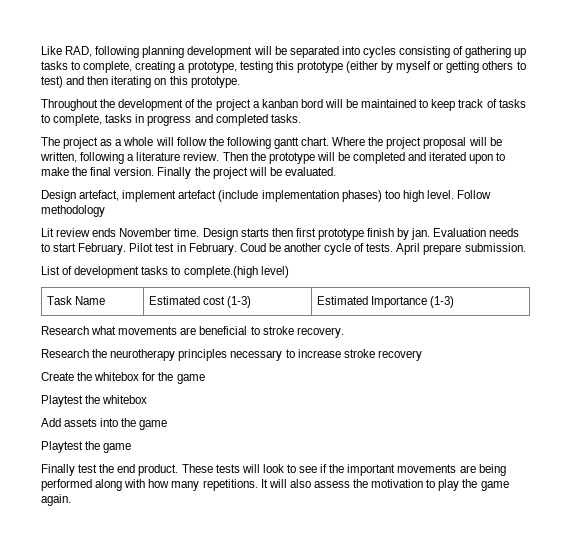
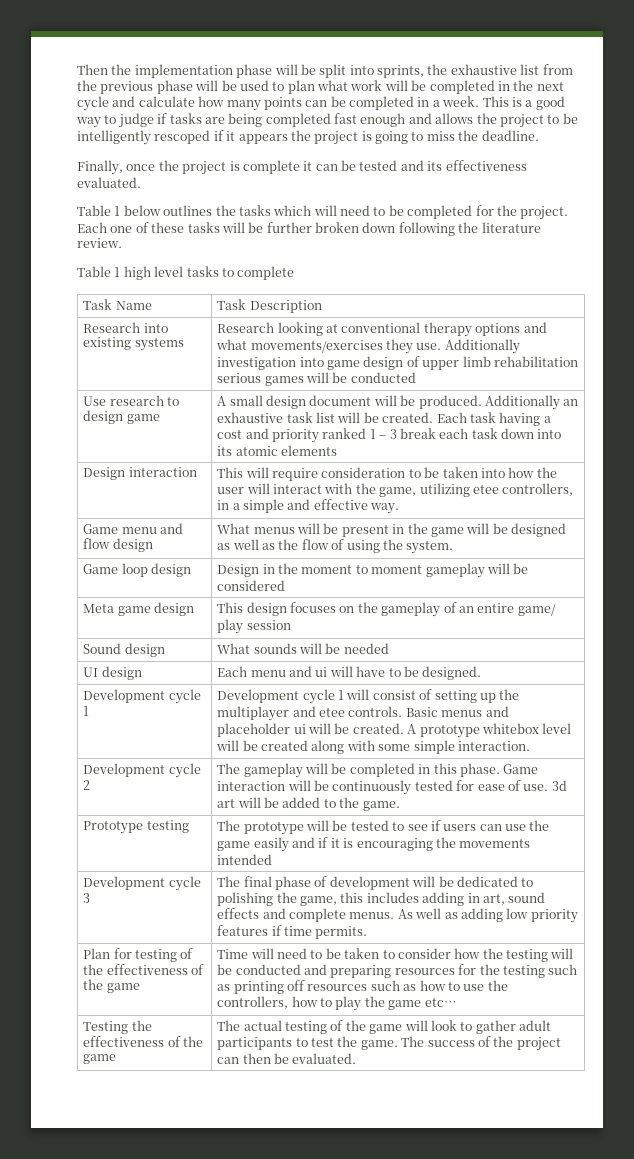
[41,46,527,58] [41,61,526,73] [41,76,240,88] [41,99,526,111] [41,114,301,126] [41,137,502,149] [40,152,506,164] [41,167,336,179] [41,190,492,202] [41,205,105,217] [41,228,520,240] [41,243,526,255] [41,266,289,278] [46,296,105,305] [148,296,252,308] [316,296,455,308] [41,326,344,338] [41,349,422,361] [41,372,205,384] [41,395,148,407] [41,418,168,430] [41,441,132,453] [41,464,506,476] [41,479,509,491] [41,494,71,506] Like RAD, following planning development will be separated into cycles consisting of gathering up tasks to complete, creating a prototype, testing this prototype (either by myself or getting others to test) and then iterating on this prototype. // Throughout the development of the project a kanban bord will be maintained to keep track of tasks to complete, tasks in progress and completed tasks. // The project as a whole will follow the following gantt chart. Where the project proposal will be written, following a literature review. Then the prototype will be completed and iterated upon to make the final version. Finally the project will be evaluated. // Design artefact, implement artefact (include implementation phases) too high level. Follow methodology // Lit review ends November time. Design starts then first prototype finish by jan. Evaluation needs to start February. Pilot test in February. Coud be another cycle of tests. April prepare submission. // List of development tasks to complete.(high level) // Task Name | Estimated cost (1-3) | Estimated Importance (1-3) // Research what movements are beneficial to stroke recovery. // Research the neurotherapy principles necessary to increase stroke recovery // Create the whitebox for the game // Playtest the whitebox // Add assets into the game // Playtest the game // Finally test the end product. These tests will look to see if the important movements are being performed along with how many repetitions. It will also assess the motivation to play the game again. -> [77,64,573,78] [77,80,564,94] [77,96,565,111] [76,113,578,128] [77,130,539,145] [77,160,527,175] [77,177,141,188] [77,205,569,220] [77,222,541,236] [77,238,122,248] [77,266,295,280] [83,299,152,310] [217,299,322,313] [83,322,168,333] [83,337,184,351] [217,322,547,337] [216,339,520,354] [217,356,578,370] [217,372,416,386] [83,395,180,406] [83,410,160,424] [217,395,579,410] [217,412,551,426] [217,428,562,443] [217,445,338,456] [83,467,197,480] [217,467,557,481] [217,483,574,497] [217,499,400,514] [83,523,184,534] [83,538,153,552] [217,523,567,537] [217,539,454,554] [83,563,192,577] [217,563,529,578] [217,580,286,591] [83,602,195,616] [217,602,556,617] [217,619,291,634] [83,643,165,657] [217,643,389,654] [83,666,142,680] [217,666,482,680] [83,689,201,704] [83,706,90,716] [217,689,520,704] [217,706,509,721] [217,723,572,738] [216,740,530,754] [83,763,201,778] [83,780,91,790] [217,763,539,778] [217,780,567,795] [217,797,400,811] [83,820,189,834] [217,820,550,835] [217,837,531,852] [217,854,273,865] [83,876,201,891] [83,893,91,903] [217,876,534,890] [217,892,546,906] [217,908,578,923] [217,925,368,939] [83,948,194,962] [83,964,205,975] [83,979,140,993] [217,948,574,962] [217,964,578,978] [217,980,508,994] [217,996,457,1011] [83,1020,152,1034] [83,1036,204,1047] [83,1054,117,1064] [217,1020,552,1034] [217,1036,561,1051] [217,1053,357,1064] Then the implementation phase will be split into sprints, the exhaustive list from the previous phase will be used to plan what work will be completed in the next cycle and calculate how many points can be completed in a week. This is a good way to judge if tasks are being completed fast enough and allows the project to be intelligently rescoped if it appears the project is going to miss the deadline. // Finally, once the project is complete it can be tested and its effectiveness evaluated. // Table 1 below outlines the tasks which will need to be completed for the project. Each one of these tasks will be further broken down following the literature review. // Table 1 high level tasks to complete // Task Name | Task Description // Research into existing systems | Research looking at conventional therapy options and what movements/exercises they use. Additionally investigation into game design of upper limb rehabilitation serious games will be conducted // Use research to design game | A small design document will be produced. Additionally an exhaustive task list will be created. Each task having a cost and priority ranked 1 – 3 break each task down into its atomic elements // Design interaction | This will require consideration to be taken into how the user will interact with the game, utilizing etee controllers, in a simple and effective way. // Game menu and flow design | What menus will be present in the game will be designed as well as the flow of using the system. // Game loop design | Design in the moment to moment gameplay will be considered // Meta game design | This design focuses on the gameplay of an entire game/ play session // Sound design | What sounds will be needed // UI design | Each menu and ui will have to be designed. // Development cycle 1 | Development cycle 1 will consist of setting up the multiplayer and etee controls. Basic menus and placeholder ui will be created. A prototype whitebox level will be created along with some simple interaction. // Development cycle 2 | The gameplay will be completed in this phase. Game interaction will be continuously tested for ease of use. 3d art will be added to the game. // Prototype testing | The prototype will be tested to see if users can use the game easily and if it is encouraging the movements intended // Development cycle 3 | The final phase of development will be dedicated to polishing the game, this includes adding in art, sound effects and complete menus. As well as adding low priority features if time permits. // Plan for testing of the effectiveness of the game | Time will need to be taken to consider how the testing will be conducted and preparing resources for the testing such as printing off resources such as how to use the controllers, how to play the game etc… // Testing the effectiveness of the game | The actual testing of the game will look to gather adult participants to test the game. The success of the project can then be evaluated.

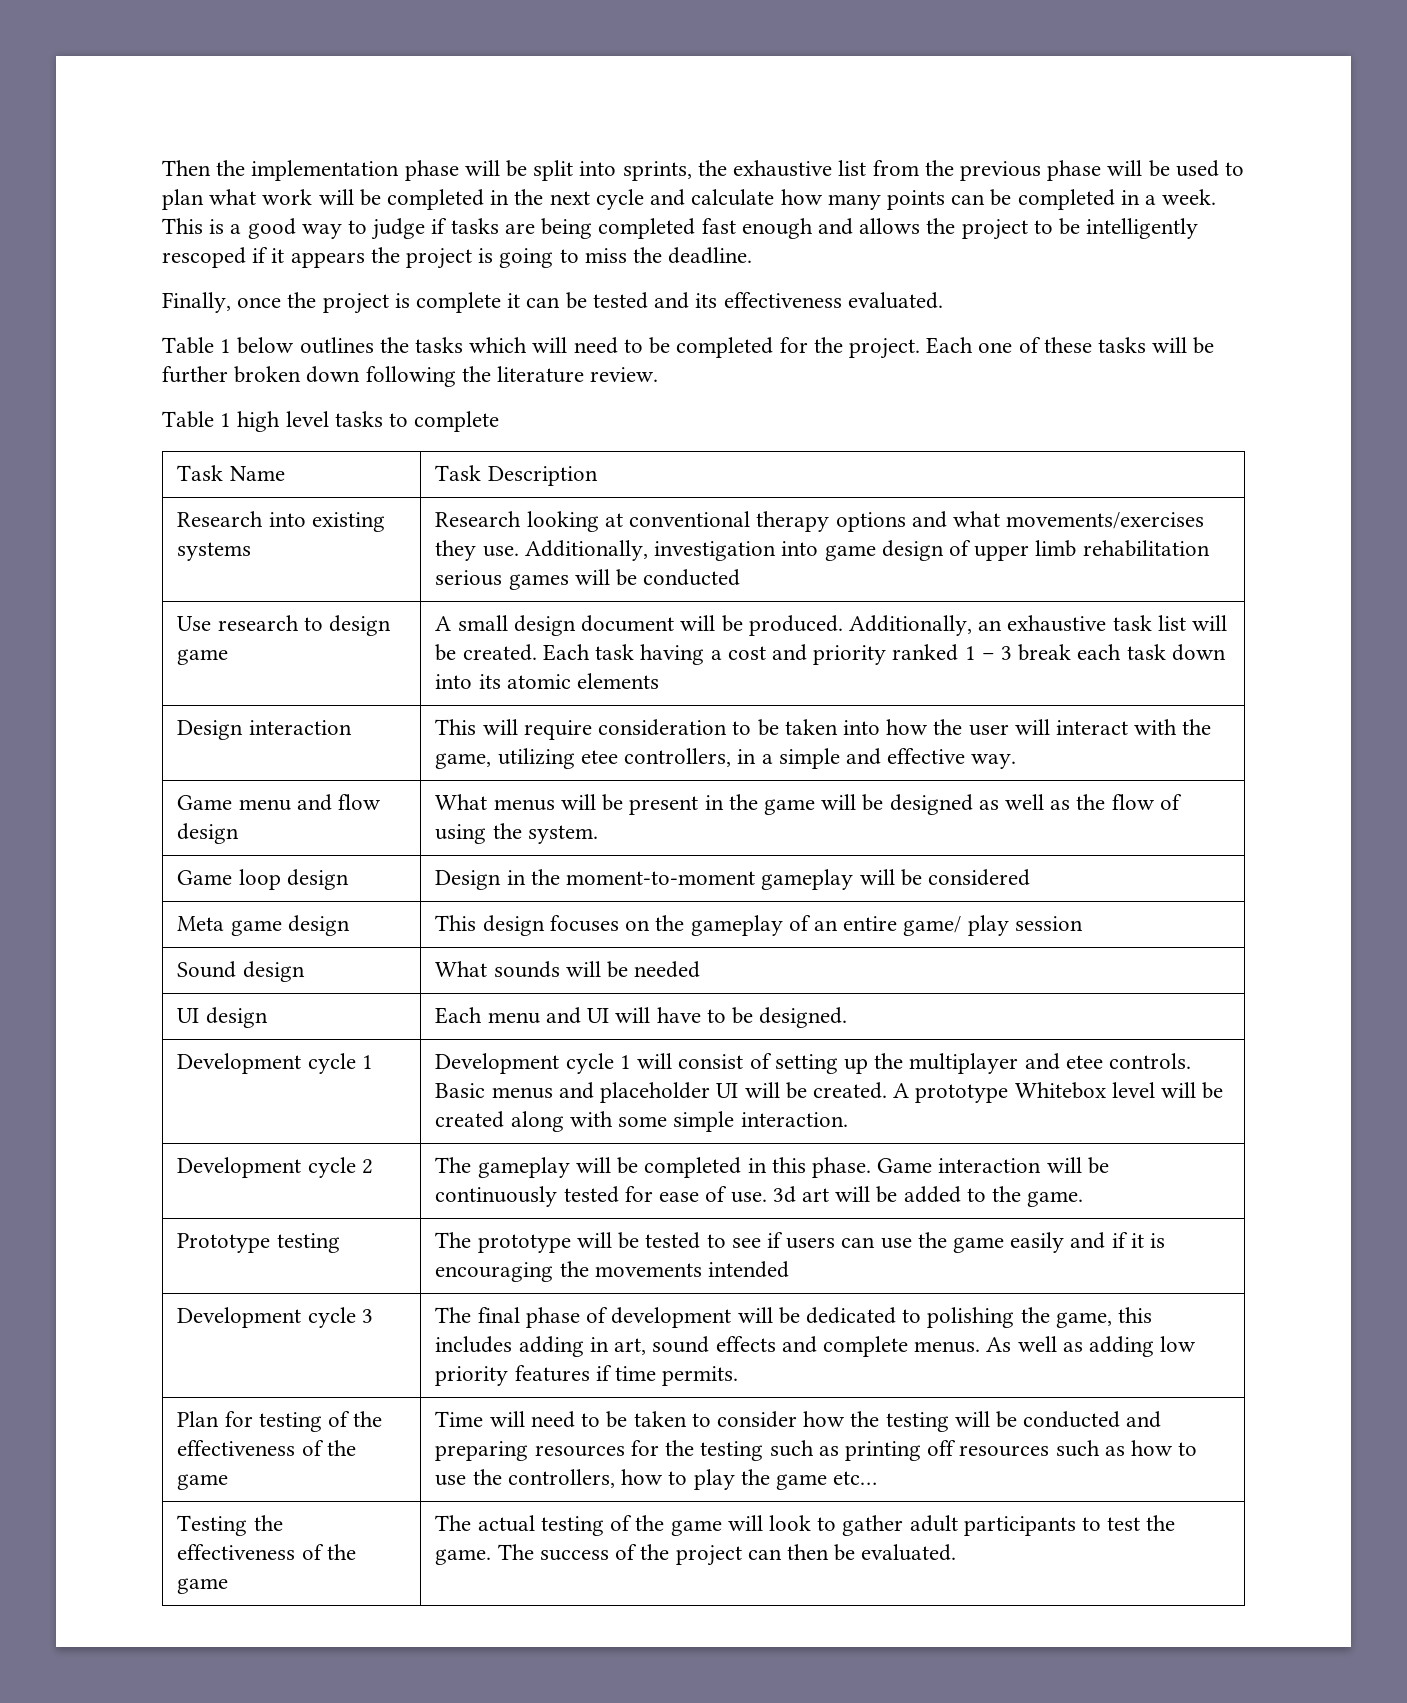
[444,339,520,354] Additionally -> [524,540,648,561] Additionally,
[484,395,560,410] Additionally -> [848,615,972,636] Additionally,
[301,565,423,574] moment to moment -> [566,871,756,885] moment-to-moment
[315,667,328,677] ui -> [587,1008,610,1023] UI
[293,724,306,734] ui -> [716,1083,739,1098] UI
[481,723,539,734] whitebox -> [1014,1082,1106,1099] Whitebox

